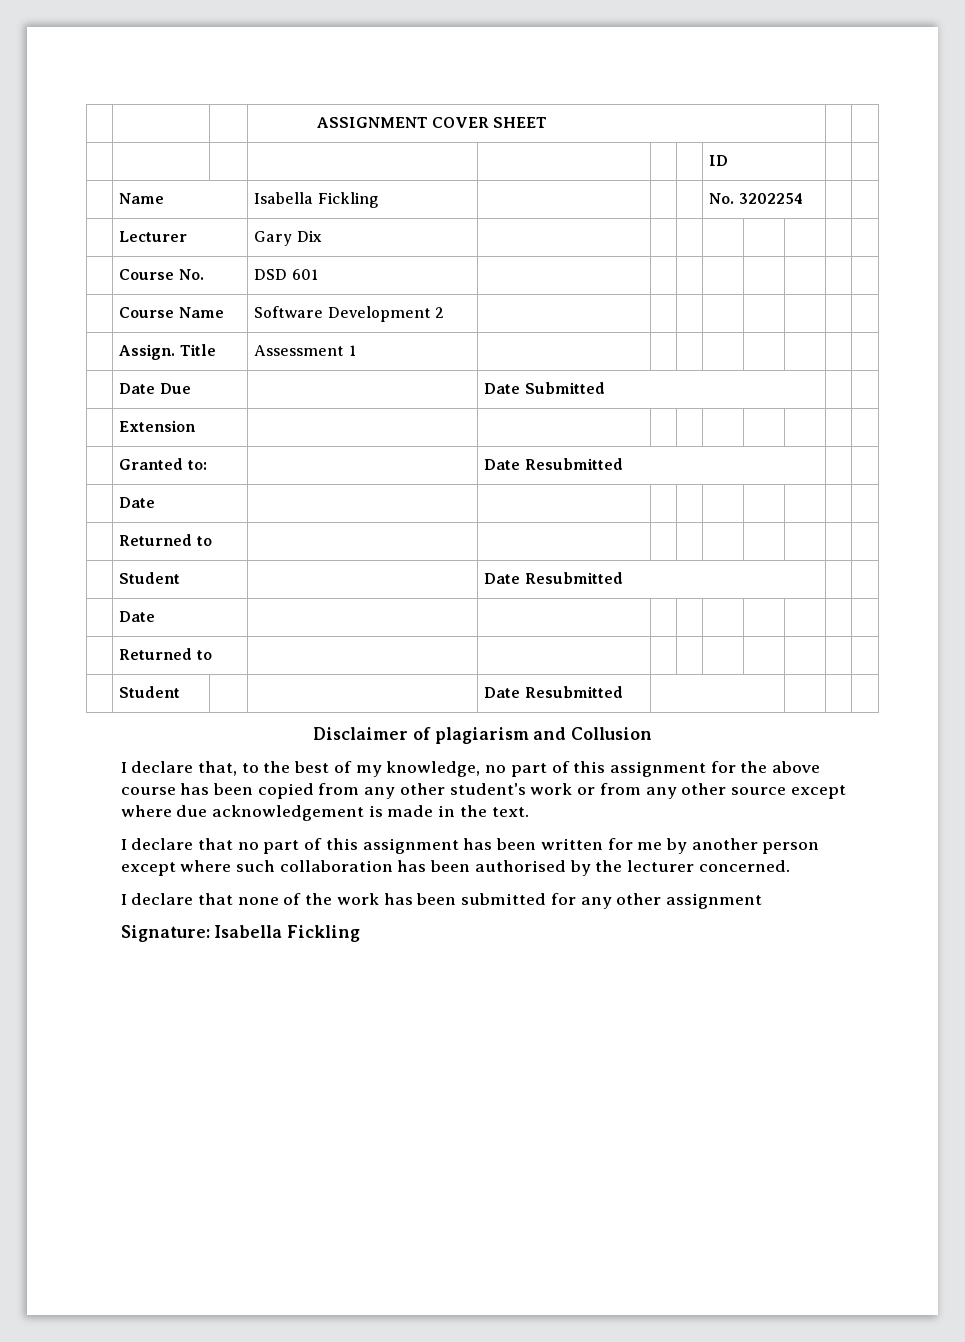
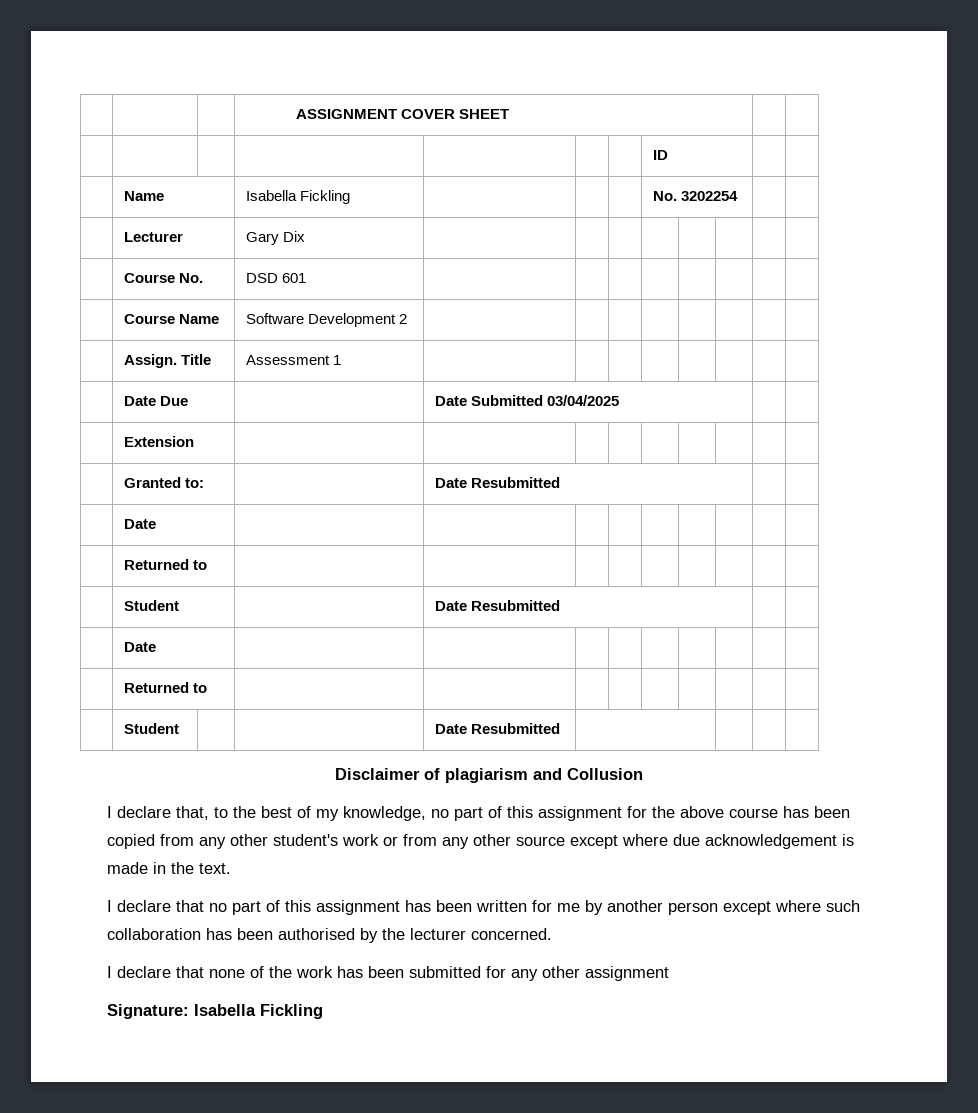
(605, 388) none -> [547,395,620,406] 03/04/2025

